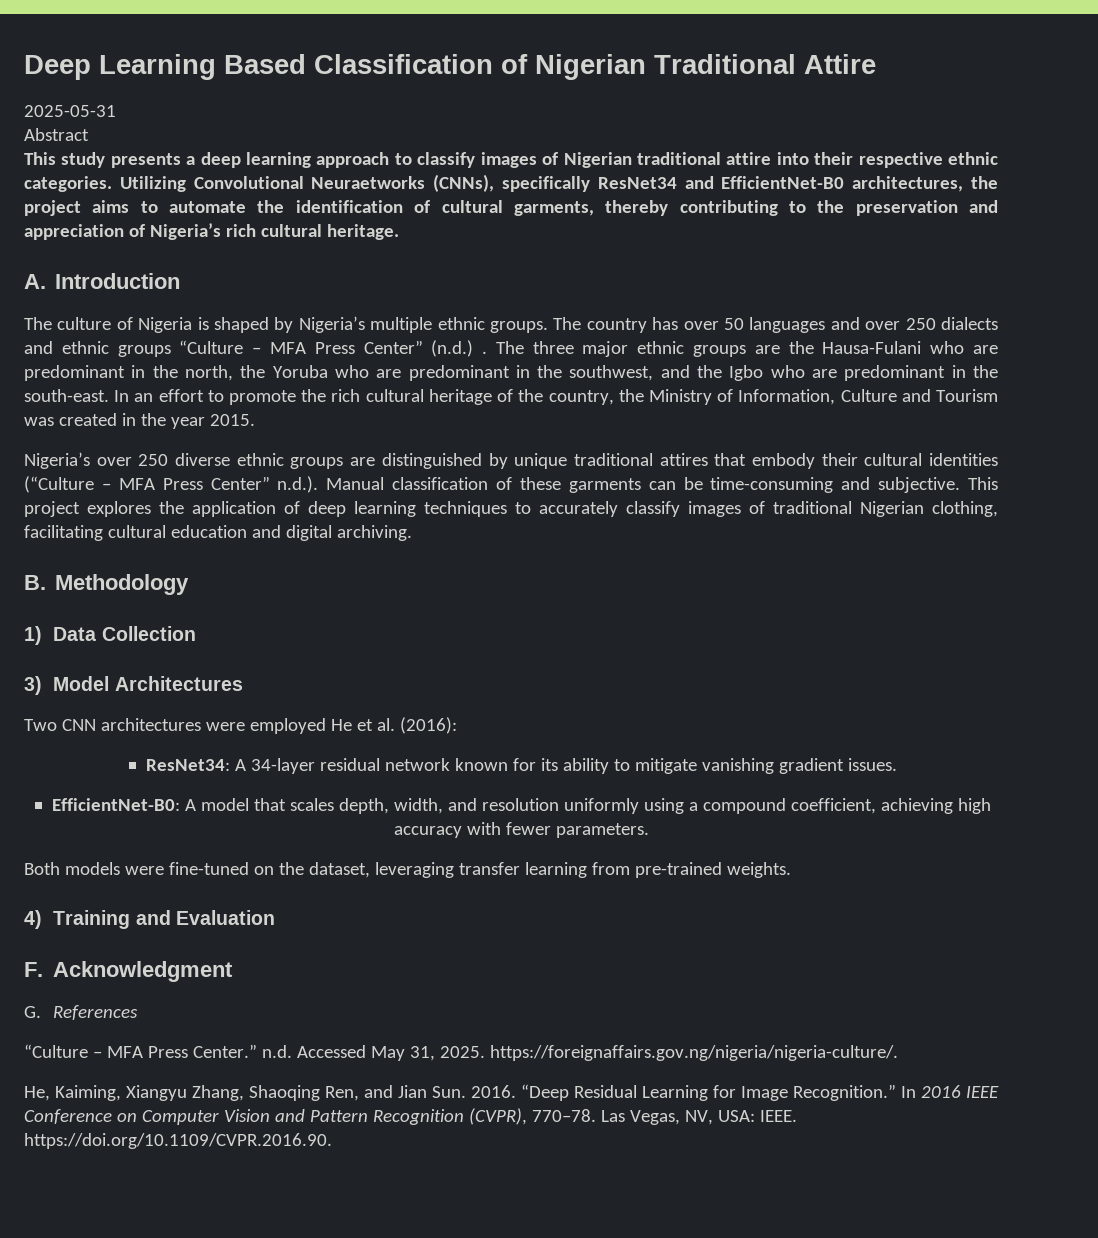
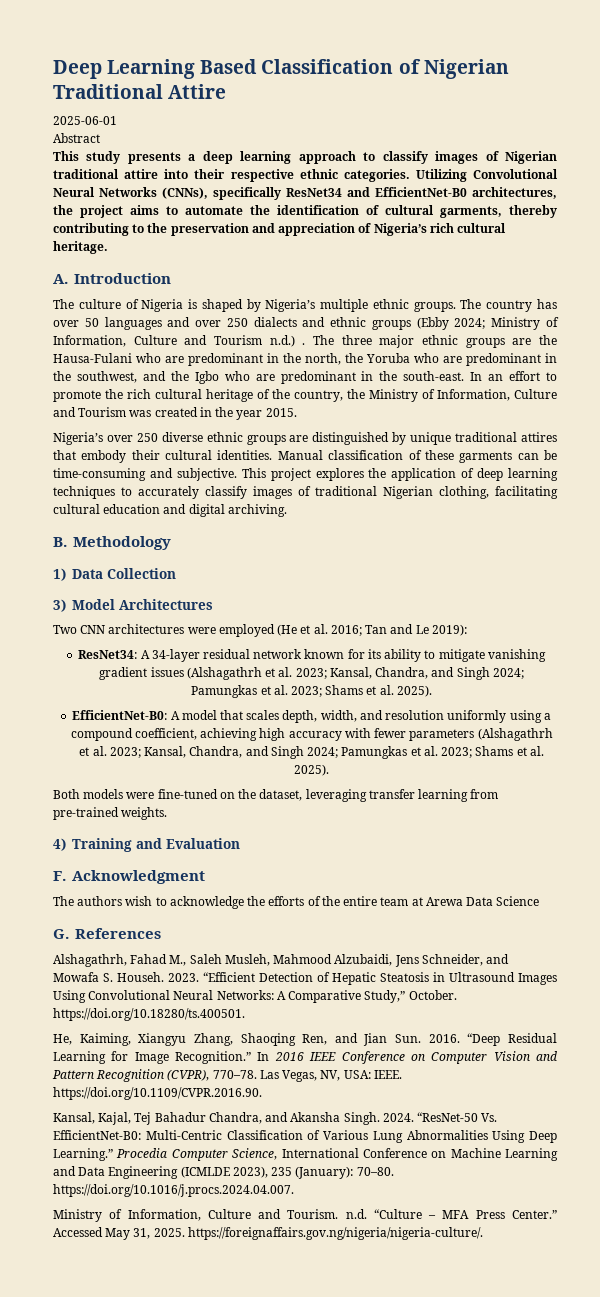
[24,105,116,117] 2025-05-31 -> [53,116,117,125] 2025-06-01
[311,176,426,189] Neuraetworks -> [53,187,157,197] Neural Networks
[179,340,474,357] “Culture – MFA Press Center” (n.d.) -> [416,317,559,330] [53,335,295,347] (Ebby 2024; Ministry of Information, Culture and Tourism n.d.)
[929,453,998,466] [24,476,319,493] identities (“Culture – MFA Press Center” n.d.). -> [217,450,273,460] identities.
[330,717,457,734] He et al. (2016): -> [277,624,467,636] (He et al. 2016; Tan and Le 2019):
[847,758,897,771] issues. -> [150,667,524,680] [191,685,432,698] issues (Alshagathrh et al. 2023; Kansal, Chandra, and Singh 2024; Pamungkas et al. 2023; Shams et al. 2025).
[555,823,649,838] parameters. -> [409,728,553,741] [79,746,544,759] [294,764,330,776] parameters (Alshagathrh et al. 2023; Kansal, Chandra, and Singh 2024; Pamungkas et al. 2023; Shams et al. 2025).
[24,1005,139,1020] [24,1044,898,1061] G. References // “Culture – MFA Press Center.” n.d. Accessed May 31, 2025. https://foreignaffairs.gov.ng/nigeria/nigeria-culture/. -> [53,896,540,909] [53,928,161,939] [53,954,510,967] [53,972,557,985] [53,990,457,1003] [53,1008,245,1021] The authors wish to acknowledge the efforts of the entire team at Arewa Data Science // G. References // Alshagathrh, Fahad M., Saleh Musleh, Mahmood Alzubaidi, Jens Schneider, and Mowafa S. Househ. 2023. “Efficient Detection of Hepatic Steatosis in Ultrasound Images Using Convolutional Neural Networks: A Comparative Study,” October. https://doi.org/10.18280/ts.400501.
(332, 1141) none -> [53,1112,498,1125] [53,1130,557,1143] [53,1148,558,1161] [53,1166,394,1179] [53,1184,294,1197] [53,1209,557,1222] [53,1227,483,1240] // Kansal, Kajal, Tej Bahadur Chandra, and Akansha Singh. 2024. “ResNet-50 Vs. EfficientNet-B0: Multi-Centric Classification of Various Lung Abnormalities Using Deep Learning.” Procedia Computer Science, International Conference on Machine Learning and Data Engineering (ICMLDE 2023), 235 (January): 70–80. https://doi.org/10.1016/j.procs.2024.04.007. // Ministry of Information, Culture and Tourism. n.d. “Culture – MFA Press Center.” Accessed May 31, 2025. https://foreignaffairs.gov.ng/nigeria/nigeria-culture/.

